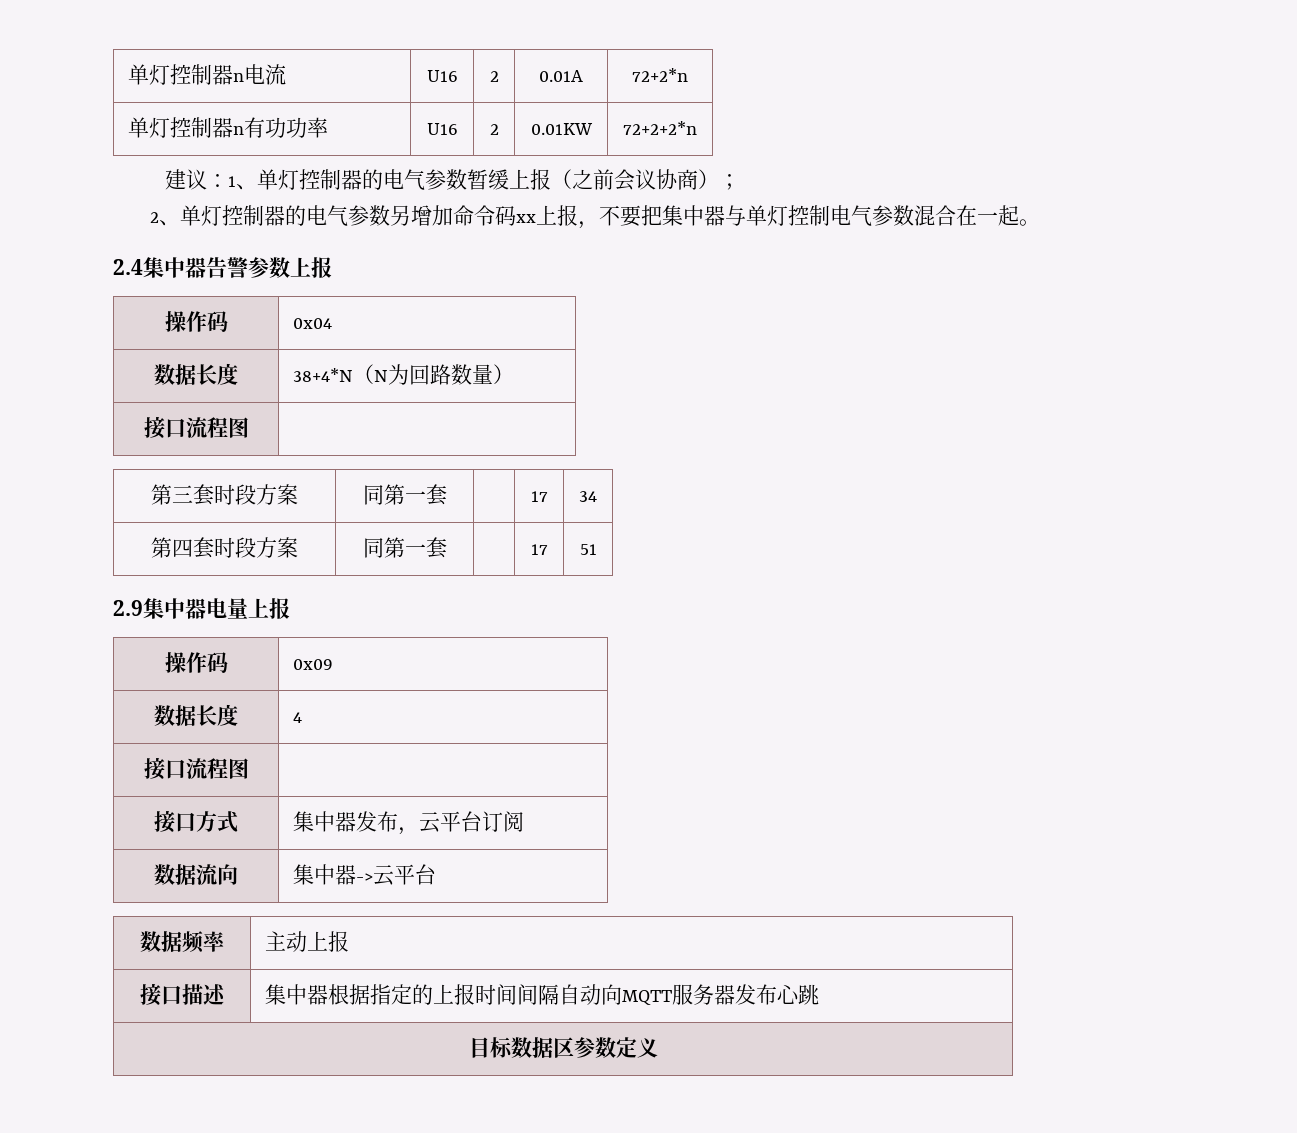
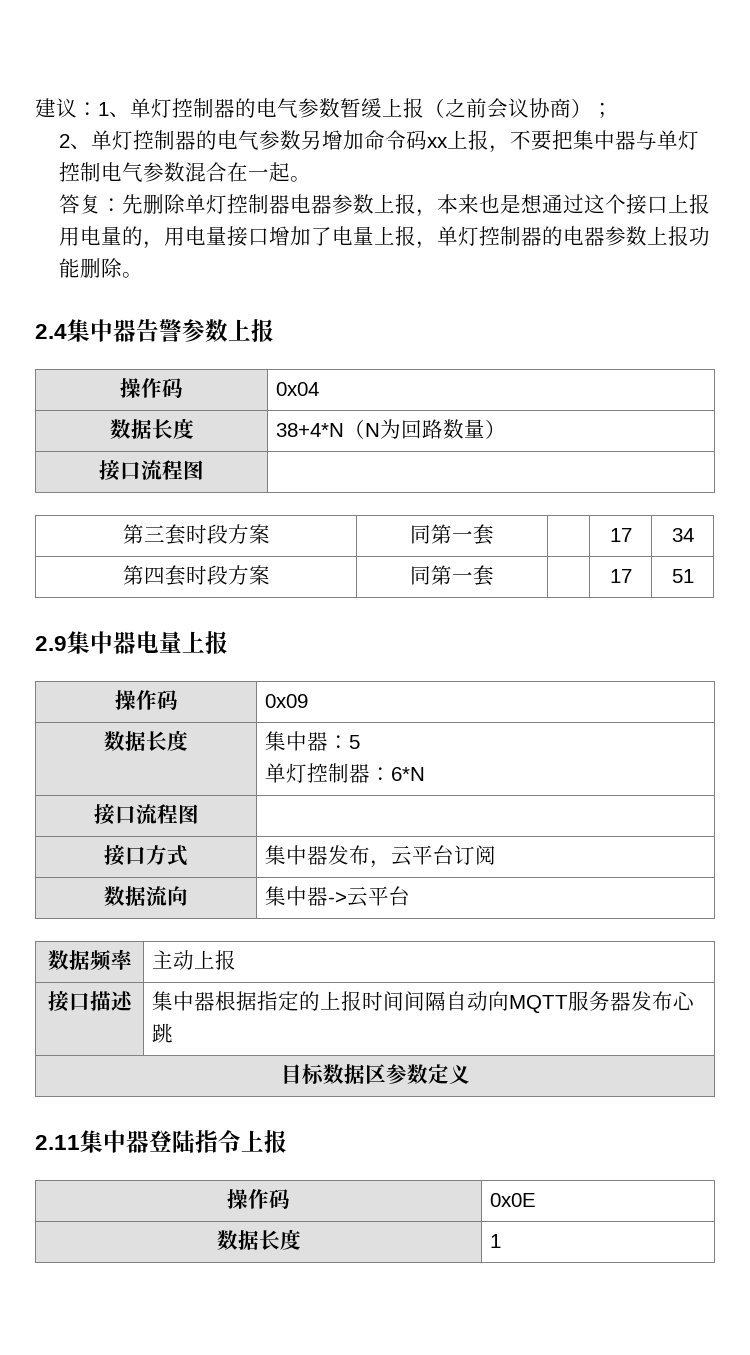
[128,64,287,85] [426,70,458,82] [489,71,499,82] [539,70,583,82] [632,68,688,82] [128,117,329,138] [426,123,458,135] [489,124,499,135] [530,123,593,135] [623,121,697,135] 单灯控制器n电流 | U16 | 2 | 0.01A | 72+2*n // 单灯控制器n有功功率 | U16 | 2 | 0.01KW | 72+2+2*n // -> (35, 108) none
(1041, 222) none -> [58,194,710,217] [58,226,710,249] [58,258,143,278] // 答复：先删除单灯控制器电器参数上报，本来也是想通过这个接口上报用电量的，用电量接口增加了电量上报，单灯控制器的电器参数上报功能删除。
[293,712,303,723] 4 -> [264,731,360,751] [264,763,425,783] 集中器：5 // 单灯控制器：6*N
(658, 1048) none -> [35,1130,287,1153] [227,1189,290,1209] [489,1193,536,1207] [216,1229,301,1250] [489,1234,501,1248] // 2.11集中器登陆指令上报 // 操作码 | 0x0E // 数据长度 | 1

